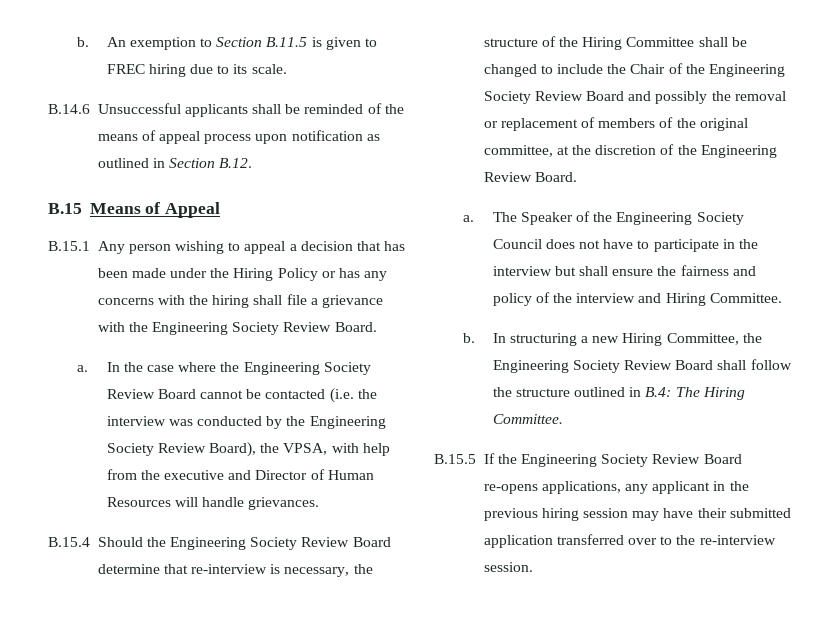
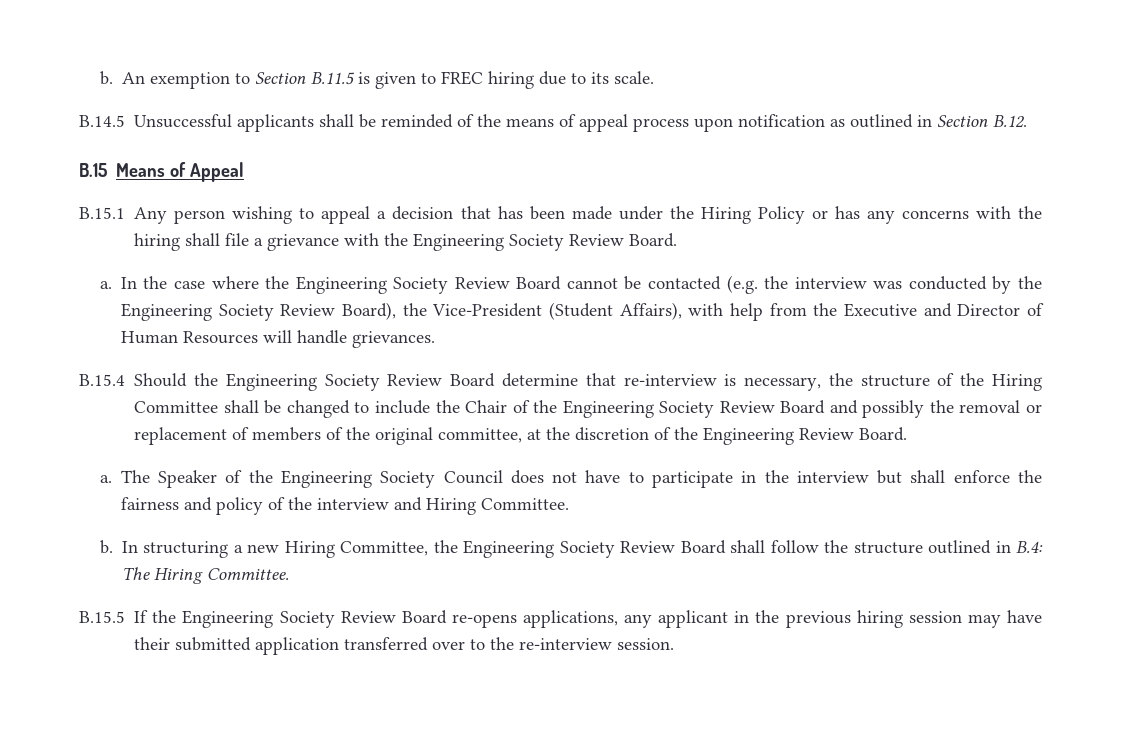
[48,104,90,114] B.14.6 -> [79,115,125,127] B.14.5
[329,388,354,403] (i.e. -> [726,275,758,294] (e.g.
[283,443,328,455] VPSA, -> [432,302,682,320] Vice-President (Student Affairs),
[163,470,224,480] executive -> [843,303,917,317] Executive
[612,269,654,276] ensure -> [953,470,1010,483] enforce

